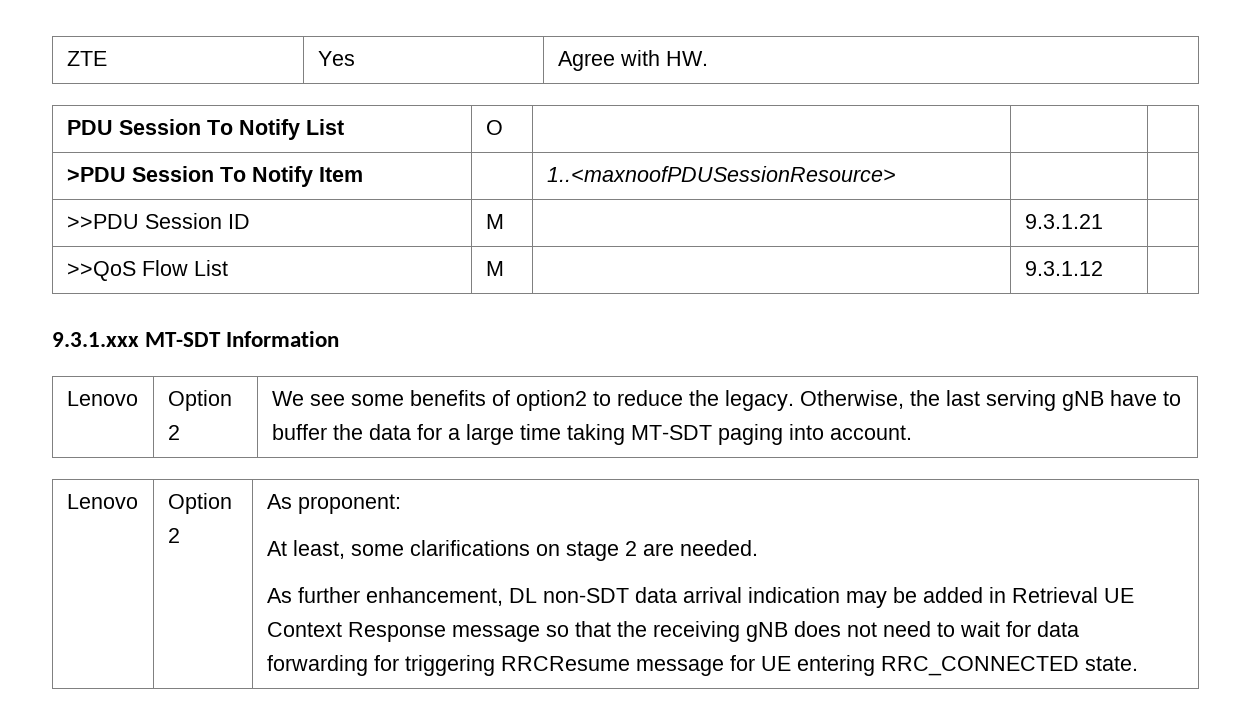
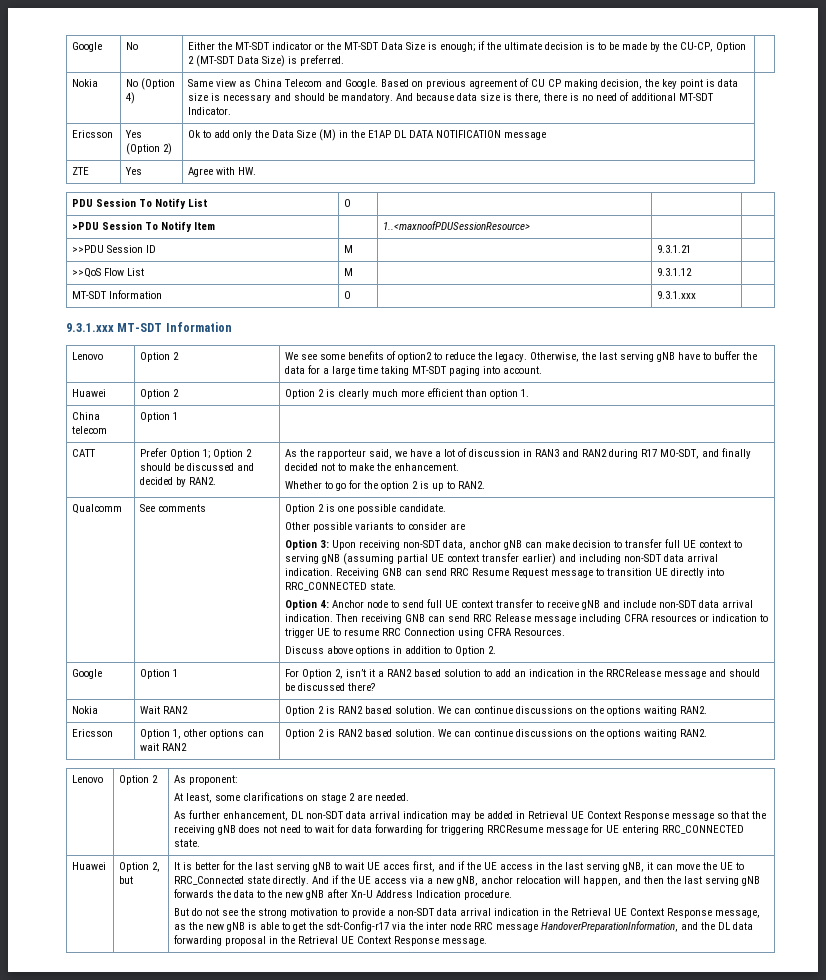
(66, 58) none -> [72,42,103,52] [126,42,139,50] [188,41,747,52] [188,55,345,67] [72,79,99,87] [126,78,176,90] [126,92,136,104] [188,78,739,89] [188,92,715,103] [188,107,232,115] [72,130,114,138] [125,130,143,138] [126,143,173,155] [188,129,547,141] Google | No | Either the MT-SDT indicator or the MT-SDT Data Size is enough; if the ultimate decision is to be made by the CU-CP, Option 2 (MT-SDT Data Size) is preferred. | // Nokia | No (Option 4) | Same view as China Telecom and Google. Based on previous agreement of CU CP making decision, the key point is data size is necessary and should be mandatory. And because data size is there, there is no need of additional MT-SDT Indicator. // Ericsson | Yes (Option 2) | Ok to add only the Data Size (M) in the E1AP DL DATA NOTIFICATION message //
(1103, 268) none -> [72,290,163,299] [344,291,352,299] [657,291,697,299] // MT-SDT Information | O | | 9.3.1.xxx |
(912, 432) none -> [72,389,107,397] [140,389,180,399] [285,388,530,399] [72,412,101,420] [72,426,108,434] [140,412,179,422] [72,449,97,457] [140,448,253,459] [140,463,255,471] [140,477,217,487] [285,448,752,459] [285,463,460,471] [285,480,486,491] [72,504,123,514] [140,504,207,512] [285,504,447,514] [285,522,466,532] [285,539,743,550] [285,553,719,565] [285,568,725,578] [285,582,397,591] [285,599,754,610] [285,614,769,624] [285,628,566,638] [285,646,497,656] [72,669,103,679] [140,669,179,679] [285,669,761,679] [285,683,376,691] [72,706,99,714] [140,706,189,714] [285,706,708,716] [72,729,114,737] [140,729,265,739] [140,743,188,751] [285,729,708,739] // Huawei | Option 2 | Option 2 is clearly much more efficient than option 1. // China telecom | Option 1 | // CATT | Prefer Option 1; Option 2 should be discussed and decided by RAN2. | As the rapporteur said, we have a lot of discussion in RAN3 and RAN2 during R17 MO-SDT, and finally decided not to make the enhancement. // Whether to go for the option 2 is up to RAN2. // Qualcomm | See comments | Option 2 is one possible candidate. // Other possible variants to consider are // Option 3: Upon receiving non-SDT data, anchor gNB can make decision to transfer full UE context to serving gNB (assuming partial UE context transfer earlier) and including non-SDT data arrival indication. Receiving GNB can send RRC Resume Request message to transition UE directly into RRC_CONNECTED state. // Option 4: Anchor node to send full UE context transfer to receive gNB and include non-SDT data arrival indication. Then receiving GNB can send RRC Release message including CFRA resources or indication to trigger UE to resume RRC Connection using CFRA Resources. // Discuss above options in addition to Option 2. // Google | Option 1 | For Option 2, isn’t it a RAN2 based solution to add an indication in the RRCRelease message and should be discussed there? // Nokia | Wait RAN2 | Option 2 is RAN2 based solution. We can continue discussions on the options waiting RAN2. // Ericsson | Option 1, other options can wait RAN2 | Option 2 is RAN2 based solution. We can continue discussions on the options waiting RAN2.
(1138, 663) none -> [72,862,107,870] [119,862,161,872] [119,876,134,884] [174,861,745,872] [174,875,761,886] [174,889,513,900] [174,908,761,918] [174,921,754,932] [174,935,488,946] // Huawei | Option 2, but | It is better for the last serving gNB to wait UE acces first, and if the UE access in the last serving gNB, it can move the UE to RRC_Connected state directly. And if the UE access via a new gNB, anchor relocation will happen, and then the last serving gNB forwards the data to the new gNB after Xn-U Address Indication procedure. // But do not see the strong motivation to provide a non-SDT data arrival indication in the Retrieval UE Context Response message, as the new gNB is able to get the sdt-Config-r17 via the inter node RRC message HandoverPreparationInformation, and the DL data forwarding proposal in the Retrieval UE Context Response message.

